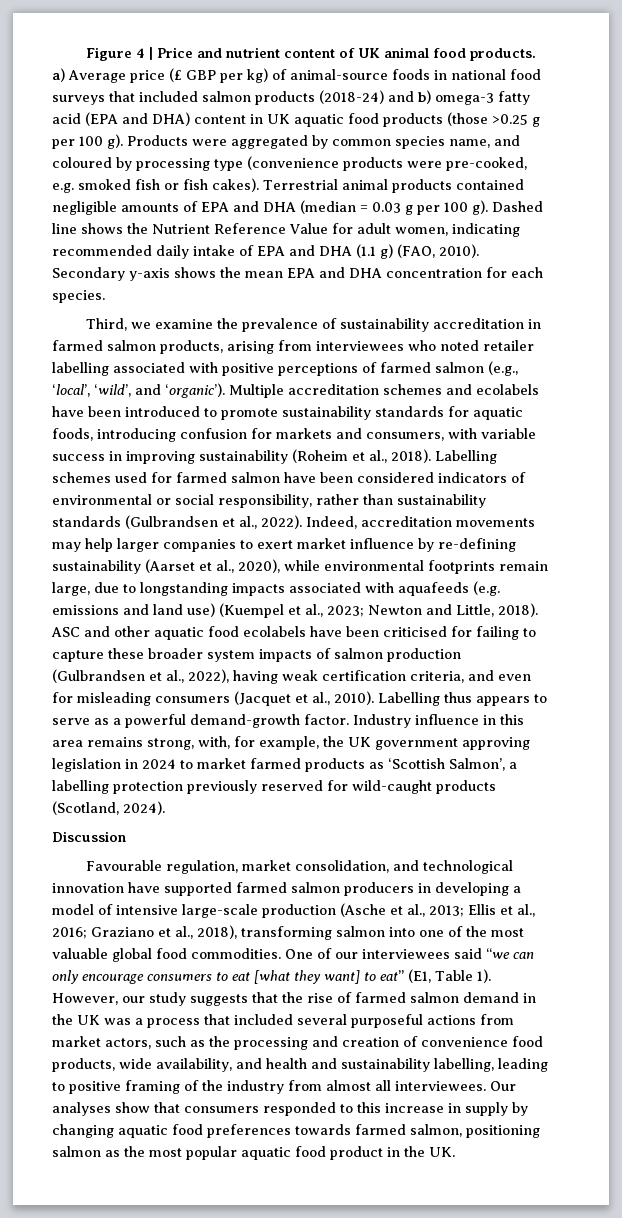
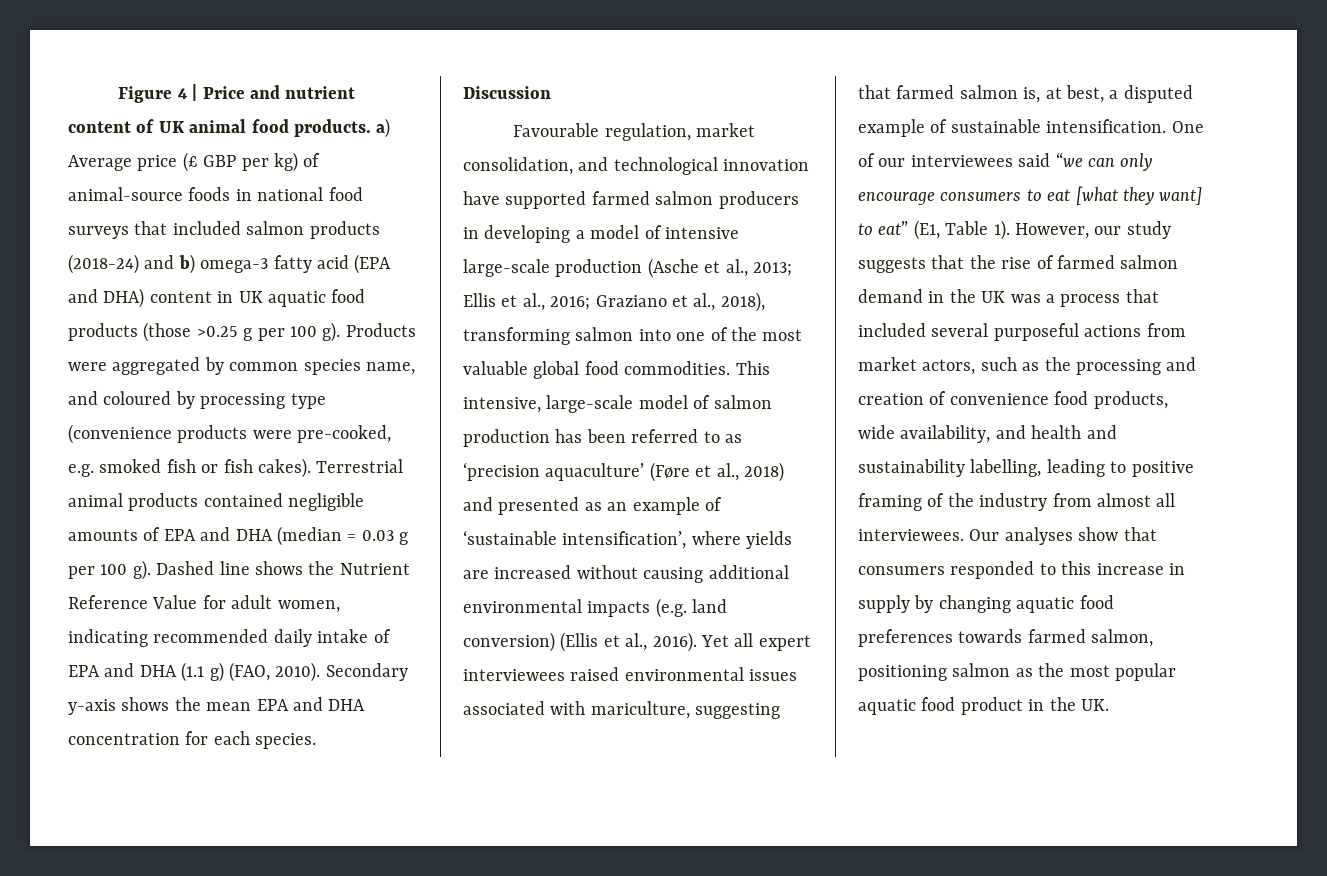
[86,318,542,332] [52,340,534,354] [52,361,518,376] [52,383,539,398] [52,406,523,420] [52,428,536,442] [52,449,497,464] [52,472,526,483] [52,494,486,508] [52,515,535,529] [52,538,516,552] [52,559,548,574] [52,581,500,596] [52,603,538,618] [51,626,536,640] [52,648,461,662] [52,669,531,684] [52,691,547,706] [52,714,524,728] [52,736,530,750] [52,758,517,772] [52,780,496,794] [52,801,165,815] // Third, we examine the prevalence of sustainability accreditation in farmed salmon products, arising from interviewees who noted retailer labelling associated with positive perceptions of farmed salmon (e.g., ‘local’, ‘wild’, and ‘organic’). Multiple accreditation schemes and ecolabels have been introduced to promote sustainability standards for aquatic foods, introducing confusion for markets and consumers, with variable success in improving sustainability (Roheim et al., 2018). Labelling schemes used for farmed salmon have been considered indicators of environmental or social responsibility, rather than sustainability standards (Gulbrandsen et al., 2022). Indeed, accreditation movements may help larger companies to exert market influence by re-defining sustainability (Aarset et al., 2020), while environmental footprints remain large, due to longstanding impacts associated with aquafeeds (e.g. emissions and land use) (Kuempel et al., 2023; Newton and Little, 2018). ASC and other aquatic food ecolabels have been criticised for failing to capture these broader system impacts of salmon production (Gulbrandsen et al., 2022), having weak certification criteria, and even for misleading consumers (Jacquet et al., 2010). Labelling thus appears to serve as a powerful demand-growth factor. Industry influence in this area remains strong, with, for example, the UK government approving legislation in 2024 to market farmed products as ‘Scottish Salmon’, a labelling protection previously reserved for wild-caught products (Scotland, 2024). -> (317, 741) none
(281, 953) none -> [735,361,770,375] [463,395,772,413] [463,429,742,447] [463,462,784,482] [463,497,722,515] [463,530,793,549] [463,565,789,583] [463,598,728,618] [463,632,811,652] [463,667,798,681] [463,701,781,719] [858,85,1193,103] [858,119,1167,137] This intensive, large-scale model of salmon production has been referred to as ‘precision aquaculture’ (Føre et al., 2018) and presented as an example of ‘sustainable intensification’, where yields are increased without causing additional environmental impacts (e.g. land conversion) (Ellis et al., 2016). Yet all expert interviewees raised environmental issues associated with mariculture, suggesting that farmed salmon is, at best, a disputed example of sustainable intensification.

